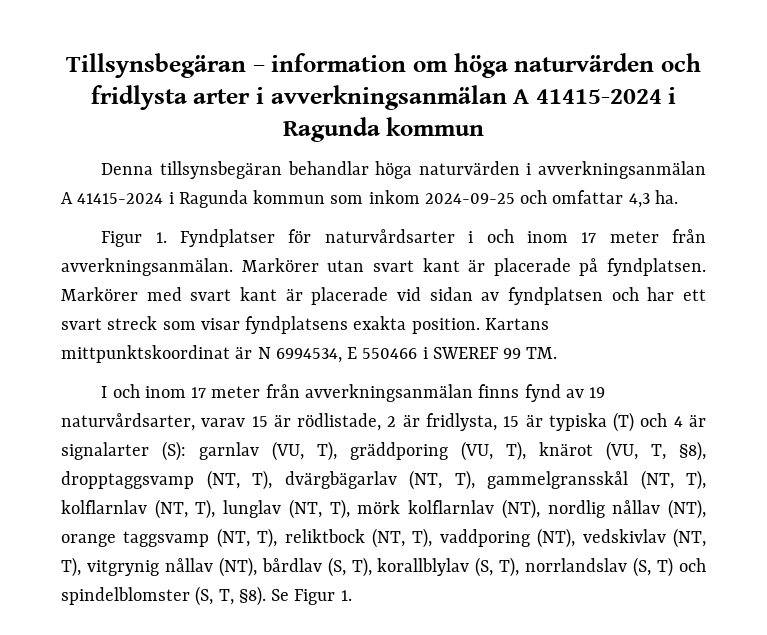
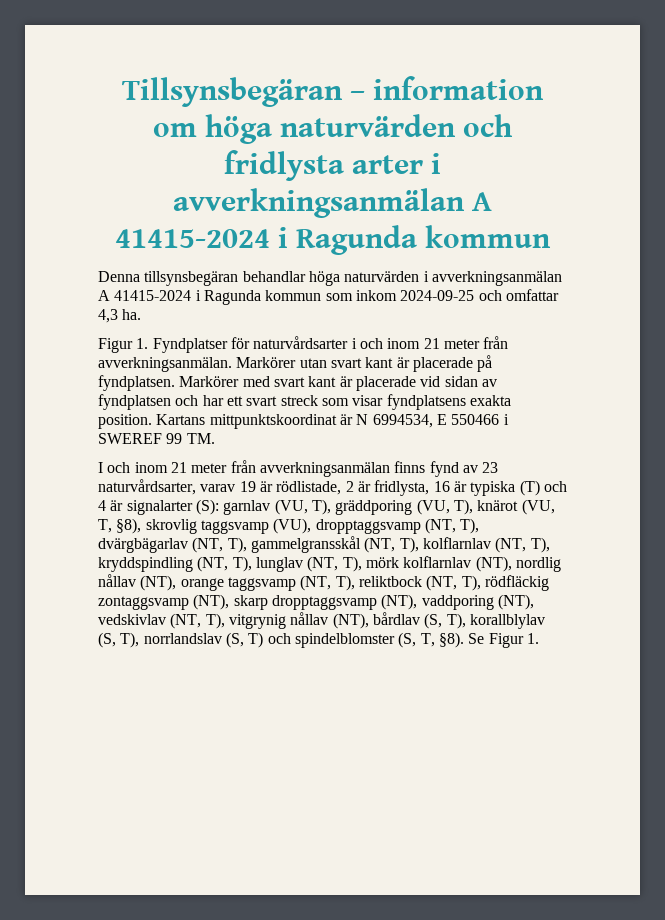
[581,232,597,243] 17 -> [423,338,440,349] 21
[191,387,207,398] 17 -> [170,462,187,473] 21
[589,387,606,398] 19 -> [482,462,499,473] 23
[251,416,268,427] 15 -> [239,481,256,492] 19
[503,416,520,427] 15 -> [433,481,450,492] 16
(706, 451) none -> [145,518,312,534] skrovlig taggsvamp (VU),
(216, 509) none -> [98,556,252,572] kryddspindling (NT, T),
(433, 538) none -> [484,575,549,591] [98,594,418,610] rödfläckig zontaggsvamp (NT), skarp dropptaggsvamp (NT),

